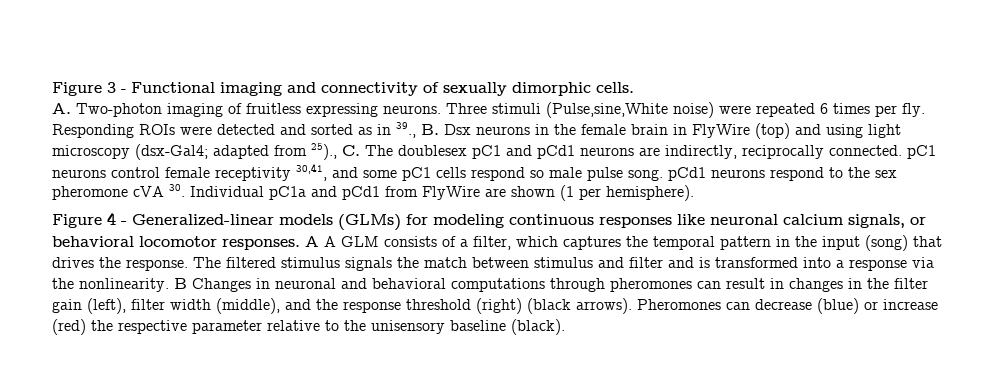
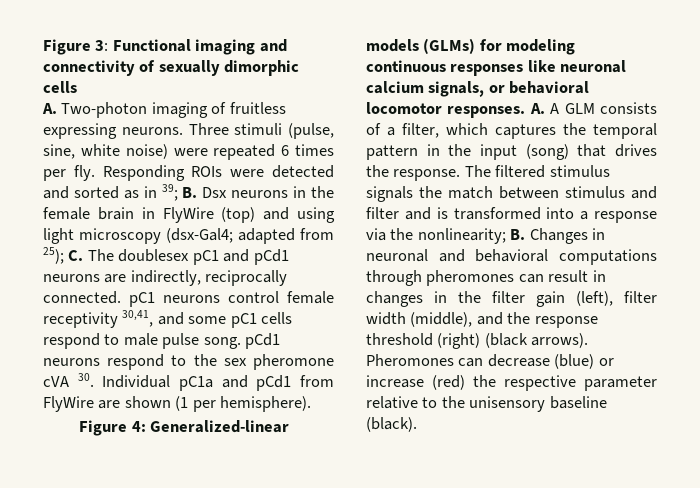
[52,82,126,96] Figure 3 - -> [43,39,109,55] Figure 3:
[596,82,634,93] cells. -> [43,81,77,93] cells
[546,102,668,118] (Pulse,sine,White -> [288,123,334,139] [43,144,120,159] (pulse, sine, white
[396,122,416,138] 39., -> [161,184,178,201] 39;
[311,143,337,160] 25)., -> [43,247,64,264] 25);
[530,170,544,178] so -> [104,334,120,345] to
[107,212,127,225] 4 - -> [131,421,146,432] 4:
[305,236,319,247] A -> [529,103,545,114] A.
[79,278,187,292] nonlinearity. B -> [417,228,526,244] nonlinearity; B.

